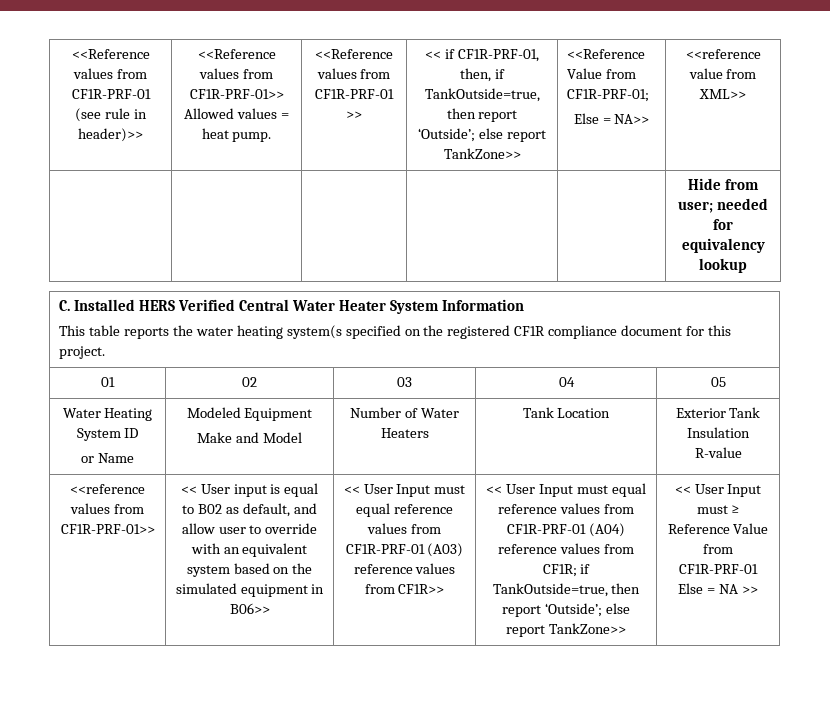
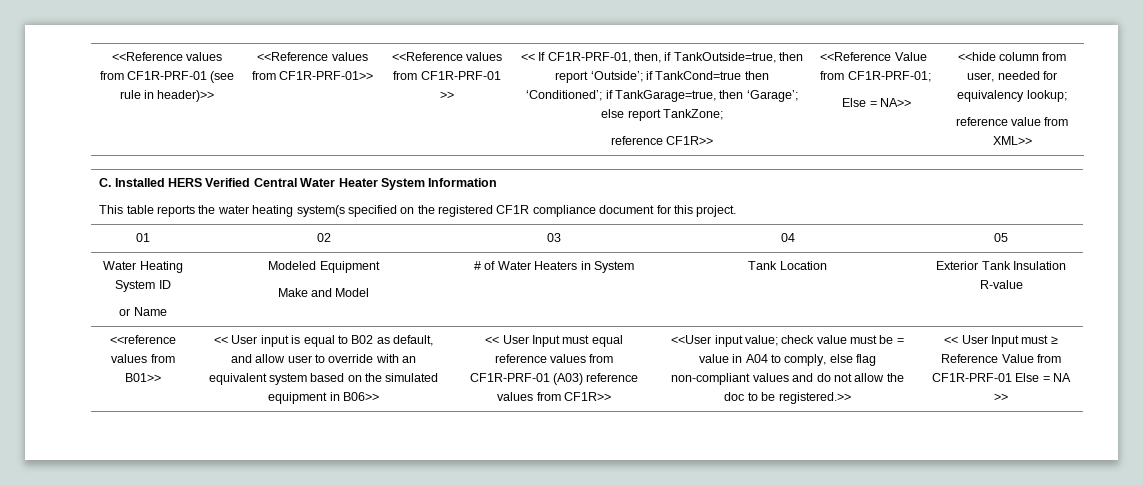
[184,108,289,119] [201,128,272,142] Allowed values = heat pump. -> (374, 75) none
[445,49,455,59] if -> [538,52,546,61] If
[479,128,546,142] [443,148,521,159] else report TankZone>> -> [646,71,769,80] [526,90,798,102] [601,109,723,121] [610,136,714,145] if TankCond=true then ‘Conditioned’; if TankGarage=true, then ‘Garage’; else report TankZone; // reference CF1R>>
[685,49,761,59] [688,68,757,79] [699,89,746,99] [688,178,759,190] [678,198,768,213] [713,219,733,230] [681,238,765,253] [699,258,747,273] <<reference value from XML>> // | | | | | Hide from user; needed for equivalency lookup -> [957,52,1067,61] [967,71,1057,82] [957,90,1067,102] [955,117,1069,126] [992,136,1032,145] <<hide column from user, needed for equivalency lookup; // reference value from XML>>
[350,407,402,418] Number -> [474,261,482,270] #
(429, 433) none -> [580,261,634,273] in System
[60,524,155,534] CF1R-PRF-01>> -> [125,373,161,382] B01>>
[486,483,646,497] [498,503,634,514] [507,523,625,537] [498,543,634,554] [542,564,591,577] [492,583,641,597] [502,603,630,617] [506,623,626,637] << User Input must equal reference values from CF1R-PRF-01 (A04) reference values from CF1R; if TankOutside=true, then report ‘Outside’; else report TankZone>> -> [671,335,904,347] [698,354,877,366] [671,373,904,385] [724,392,851,404] <<User input value; check value must be = value in A04 to comply, else flag non-compliant values and do not allow the doc to be registered.>>

